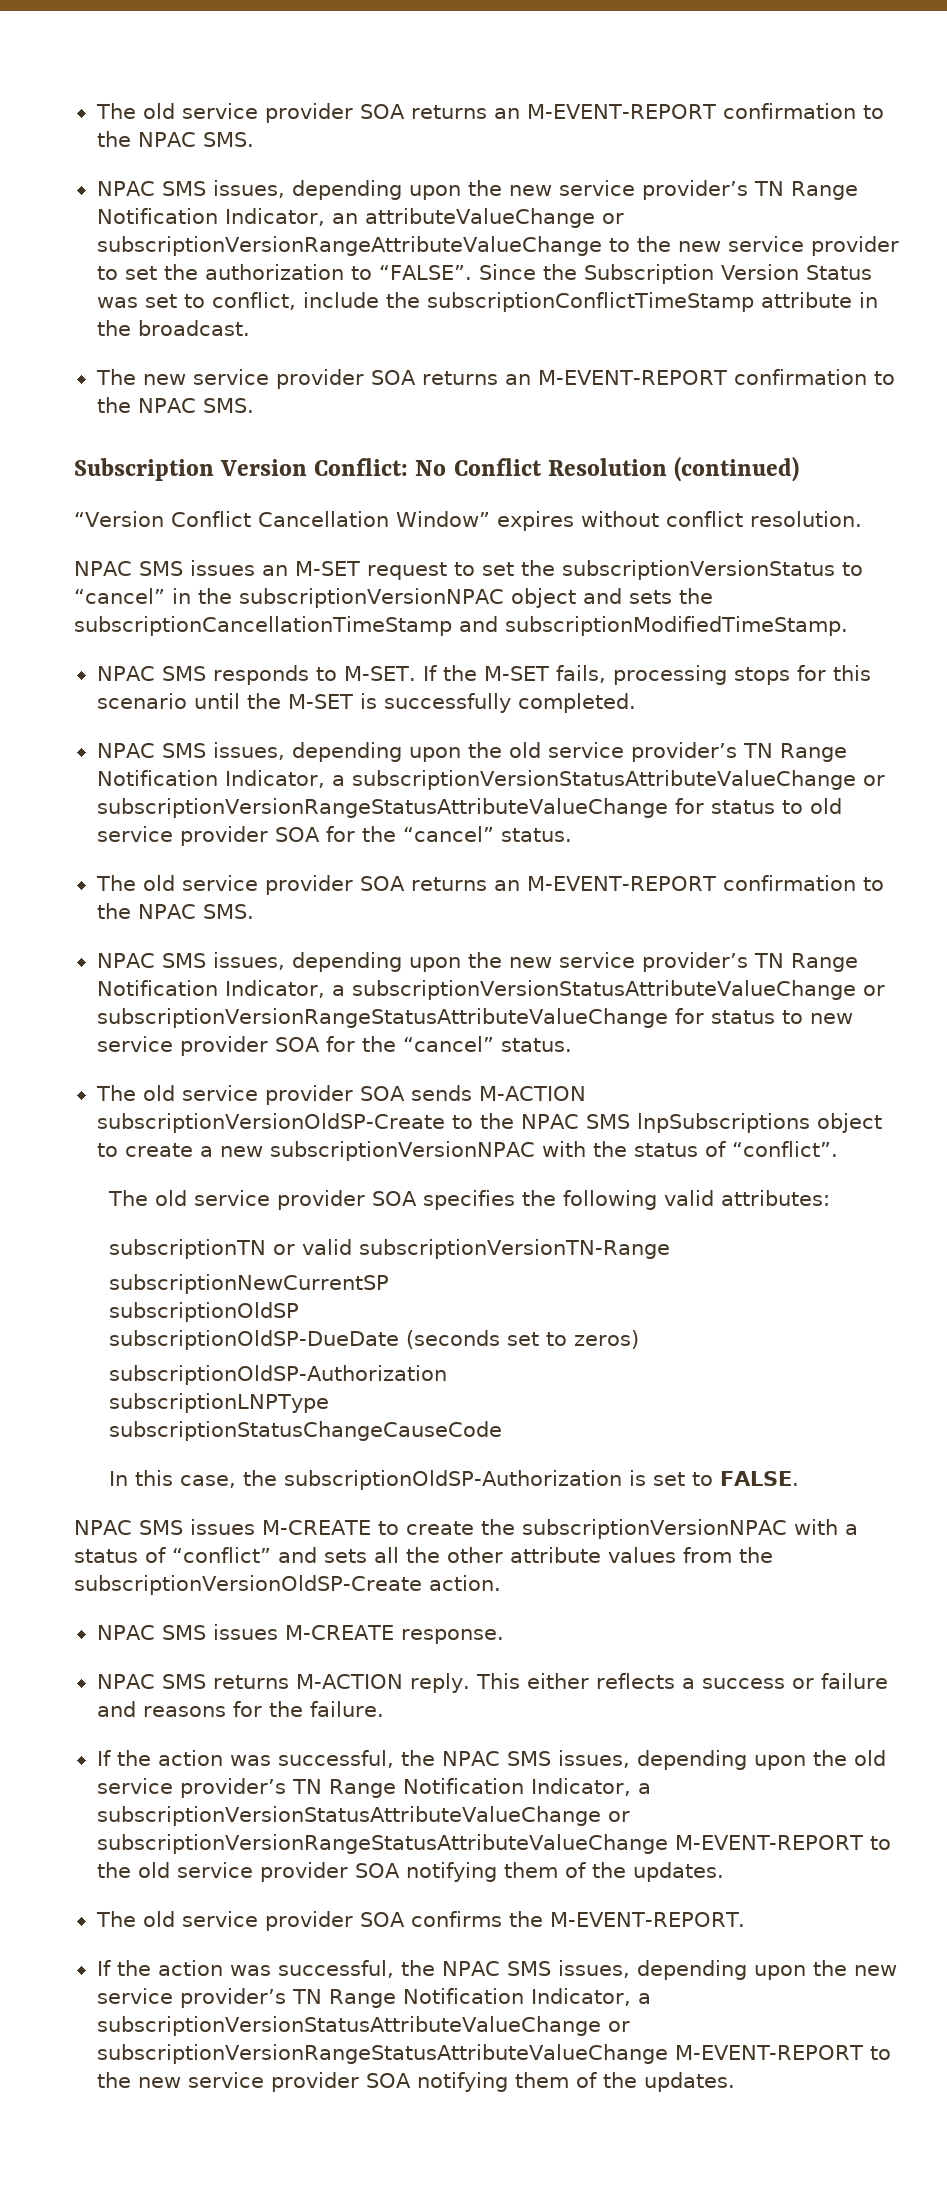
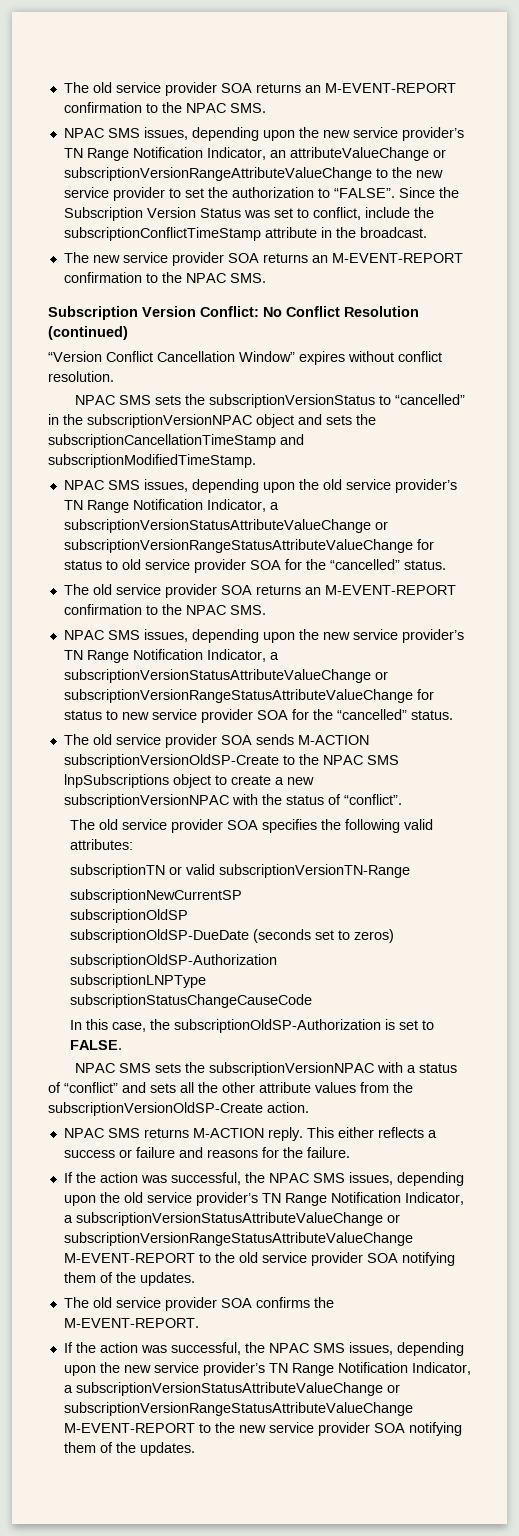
[189,560,514,580] issues an M-SET request to set -> [155,395,182,405] sets
[74,588,165,604] “cancel” -> [395,394,466,405] “cancelled”
[96,665,871,685] [96,693,636,713] // NPAC SMS responds to M-SET. If the M-SET fails, processing stops for this scenario until the M-SET is successfully completed. -> (256, 461) none
[402,826,494,842] “cancel” -> [329,559,400,570] “cancelled”
[402,1036,494,1052] “cancel” -> [336,709,407,720] “cancelled”
[189,1519,474,1535] issues M-CREATE to create -> [155,1063,182,1073] sets
[96,1624,504,1644] // NPAC SMS issues M-CREATE response. -> (309, 1107) none

